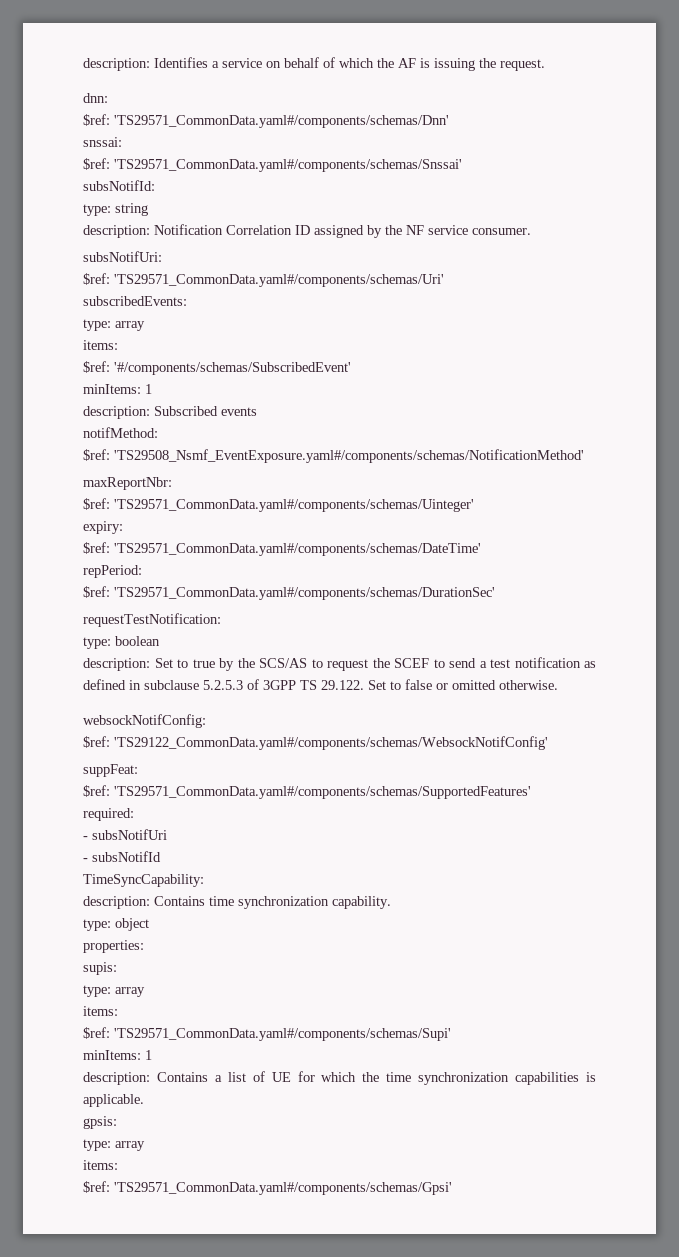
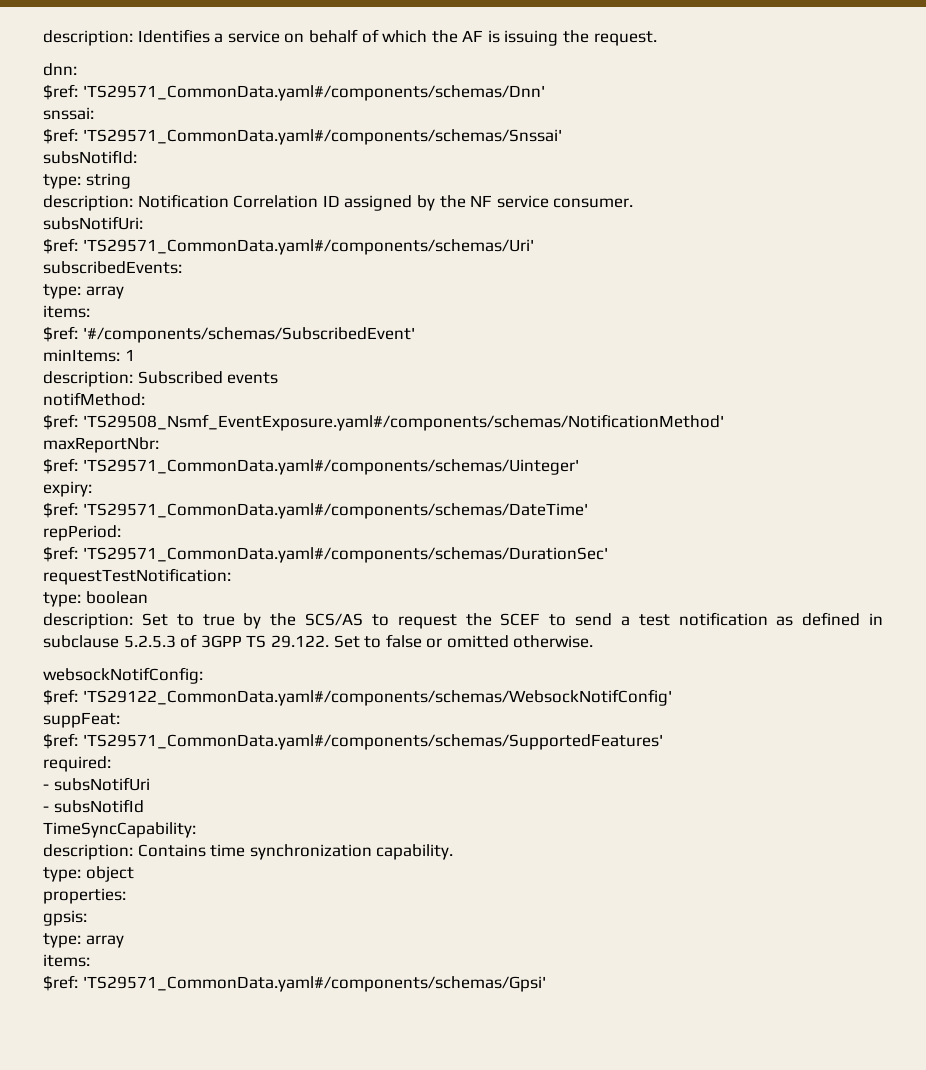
[83,962,117,975] [83,985,145,997] [83,1006,118,1016] [83,1027,451,1041] [83,1050,152,1060] [83,1071,596,1085] [83,1094,144,1107] // supis: // type: array // items: // $ref: 'TS29571_CommonData.yaml#/components/schemas/Supi' // minItems: 1 // description: Contains a list of UE for which the time synchronization capabilities is applicable. -> (126, 896) none

